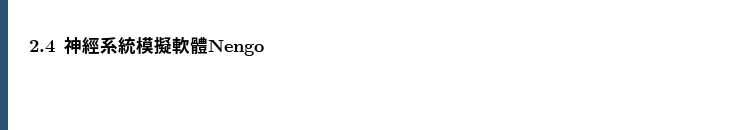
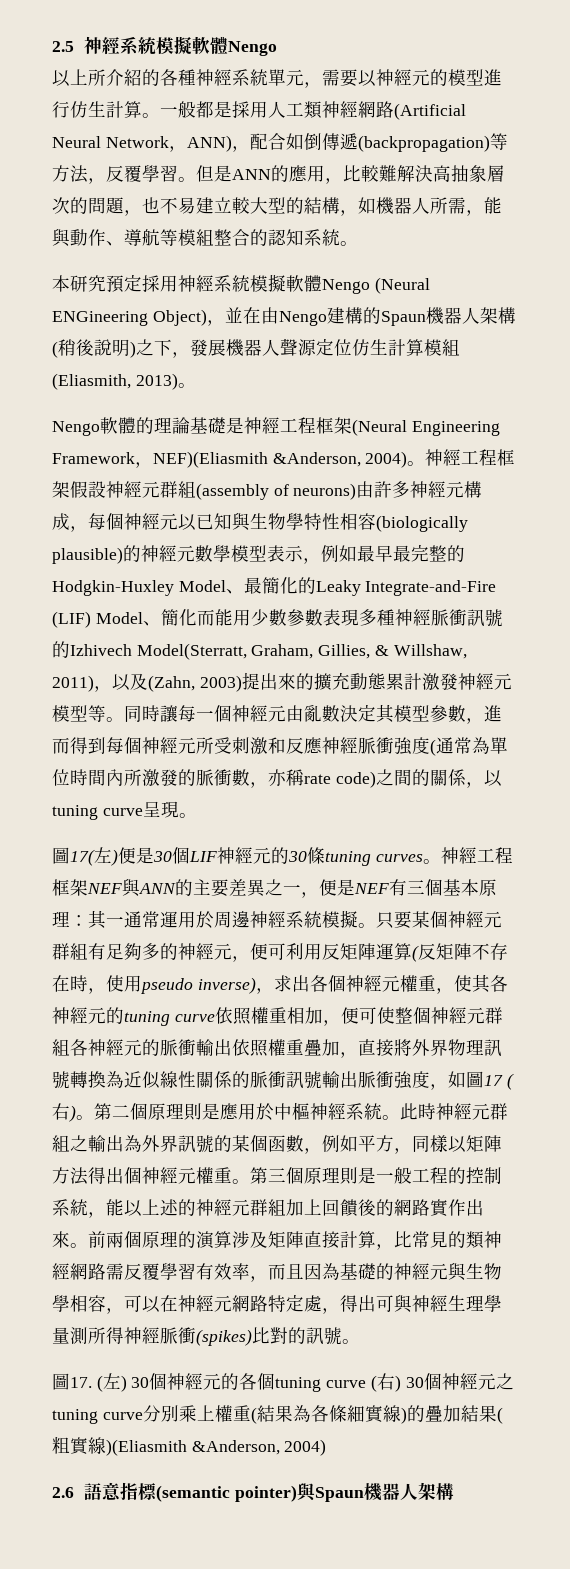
[29,36,264,56] 2.4神經系統模擬軟體Nengo -> [52,36,277,56] [52,69,502,88] [52,101,466,120] [52,133,508,152] [52,165,505,184] [52,197,502,216] [52,228,358,247] [52,274,430,294] [52,307,516,326] [52,338,460,358] [52,373,196,390] [52,417,500,436] [52,449,516,468] [52,481,483,500] [52,512,468,532] [52,544,465,564] [52,577,497,596] [52,609,503,628] [52,641,467,660] [52,672,512,692] [52,704,502,724] [52,737,508,756] [52,769,502,788] [52,801,197,820] [52,847,513,866] [52,878,497,898] [52,910,502,929] [52,943,508,962] [52,974,508,994] [52,1007,503,1026] [52,1039,502,1058] [52,1071,514,1090] [52,1102,508,1122] [52,1135,502,1154] [52,1167,502,1185] [52,1199,484,1218] [52,1231,502,1250] [52,1262,502,1282] [52,1294,502,1314] [52,1327,360,1346] [52,1373,514,1392] [52,1405,503,1424] [52,1436,327,1456] [52,1482,454,1502] 2.5神經系統模擬軟體Nengo // 以上所介紹的各種神經系統單元，需要以神經元的模型進行仿生計算。一般都是採用人工類神經網路(Artificial Neural Network，ANN)，配合如倒傳遞(backpropagation)等方法，反覆學習。但是ANN的應用，比較難解決高抽象層次的問題，也不易建立較大型的結構，如機器人所需，能與動作、導航等模組整合的認知系統。 // 本研究預定採用神經系統模擬軟體Nengo (Neural ENGineering Object)，並在由Nengo建構的Spaun機器人架構(稍後說明)之下，發展機器人聲源定位仿生計算模組(Eliasmith, 2013)。 // Nengo軟體的理論基礎是神經工程框架(Neural Engineering Framework，NEF)(Eliasmith &Anderson, 2004)。神經工程框架假設神經元群組(assembly of neurons)由許多神經元構成，每個神經元以已知與生物學特性相容(biologically plausible)的神經元數學模型表示，例如最早最完整的Hodgkin-Huxley Model、最簡化的Leaky Integrate-and-Fire (LIF) Model、簡化而能用少數參數表現多種神經脈衝訊號的Izhivech Model(Sterratt, Graham, Gillies, & Willshaw, 2011)，以及(Zahn, 2003)提出來的擴充動態累計激發神經元模型等。同時讓每一個神經元由亂數決定其模型參數，進而得到每個神經元所受刺激和反應神經脈衝強度(通常為單位時間內所激發的脈衝數，亦稱rate code)之間的關係，以tuning curve呈現。 // 圖17(左)便是30個LIF神經元的30條tuning curves。神經工程框架NEF與ANN的主要差異之一，便是NEF有三個基本原理：其一通常運用於周邊神經系統模擬。只要某個神經元群組有足夠多的神經元，便可利用反矩陣運算(反矩陣不存在時，使用pseudo inverse)，求出各個神經元權重，使其各神經元的tuning curve依照權重相加，便可使整個神經元群組各神經元的脈衝輸出依照權重疊加，直接將外界物理訊號轉換為近似線性關係的脈衝訊號輸出脈衝強度，如圖17 (右)。第二個原理則是應用於中樞神經系統。此時神經元群組之輸出為外界訊號的某個函數，例如平方，同樣以矩陣方法得出個神經元權重。第三個原理則是一般工程的控制系統，能以上述的神經元群組加上回饋後的網路實作出來。前兩個原理的演算涉及矩陣直接計算，比常見的類神經網路需反覆學習有效率，而且因為基礎的神經元與生物學相容，可以在神經元網路特定處，得出可與神經生理學量測所得神經脈衝(spikes)比對的訊號。 // 圖17. (左) 30個神經元的各個tuning curve (右) 30個神經元之tuning curve分別乘上權重(結果為各條細實線)的疊加結果(粗實線)(Eliasmith &Anderson, 2004) // 2.6語意指標(semantic pointer)與Spaun機器人架構

